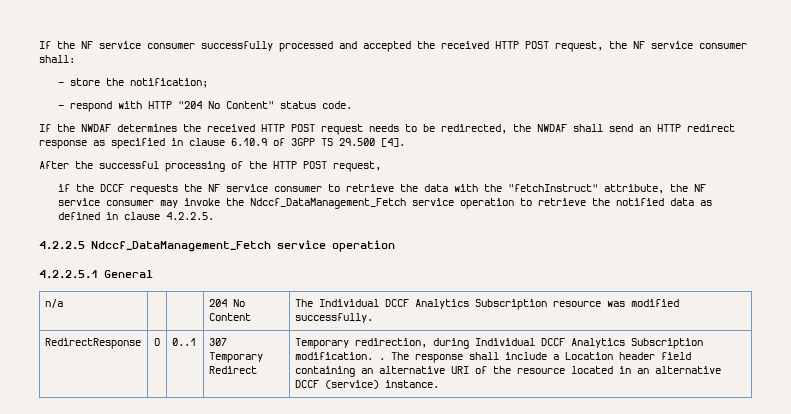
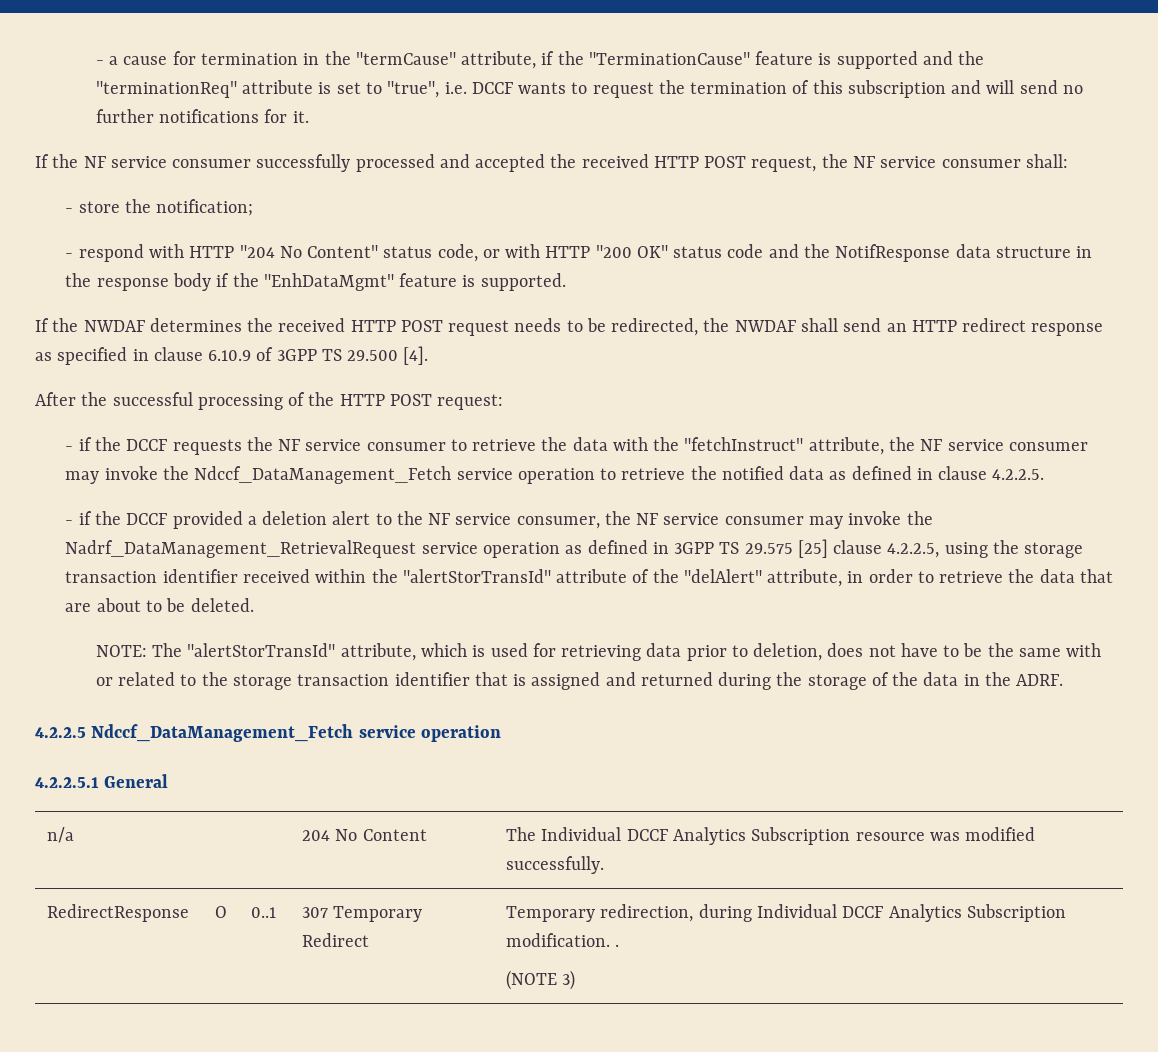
(39, 45) none -> [95,51,985,69] [95,80,1083,98] [95,109,309,123] - a cause for termination in the "termCause" attribute, if the "TerminationCause" feature is supported and the "terminationReq" attribute is set to "true", i.e. DCCF wants to request the termination of this subscription and will send no further notifications for it. //
[322,101,353,109] code. -> [437,244,1093,262] [65,273,566,291] code, or with HTTP "200 OK" status code and the NotifResponse data structure in the response body if the "EnhDataMgmt" feature is supported.
[333,161,381,172] request, // -> [437,394,504,410] [65,446,74,451] request: // -
(215, 216) none -> [65,511,933,529] [65,539,1084,558] [65,569,1113,587] [65,598,254,612] [95,643,1102,661] [95,672,1064,690] // - if the DCCF provided a deletion alert to the NF service consumer, the NF service consumer may invoke the Nadrf_DataManagement_RetrievalRequest service operation as defined in 3GPP TS 29.575 [25] clause 4.2.2.5, using the storage transaction identifier received within the "alertStorTransId" attribute of the "delAlert" attribute, in order to retrieve the data that are about to be deleted. // NOTE: The "alertStorTransId" attribute, which is used for retrieving data prior to deletion, does not have to be the same with or related to the storage transaction identifier that is assigned and returned during the storage of the data in the ADRF.
[390,352,691,363] [294,366,721,377] [294,380,439,389] The response shall include a Location header field containing an alternative URI of the resource located in an alternative DCCF (service) instance. -> [506,970,576,990] // (NOTE 3)

